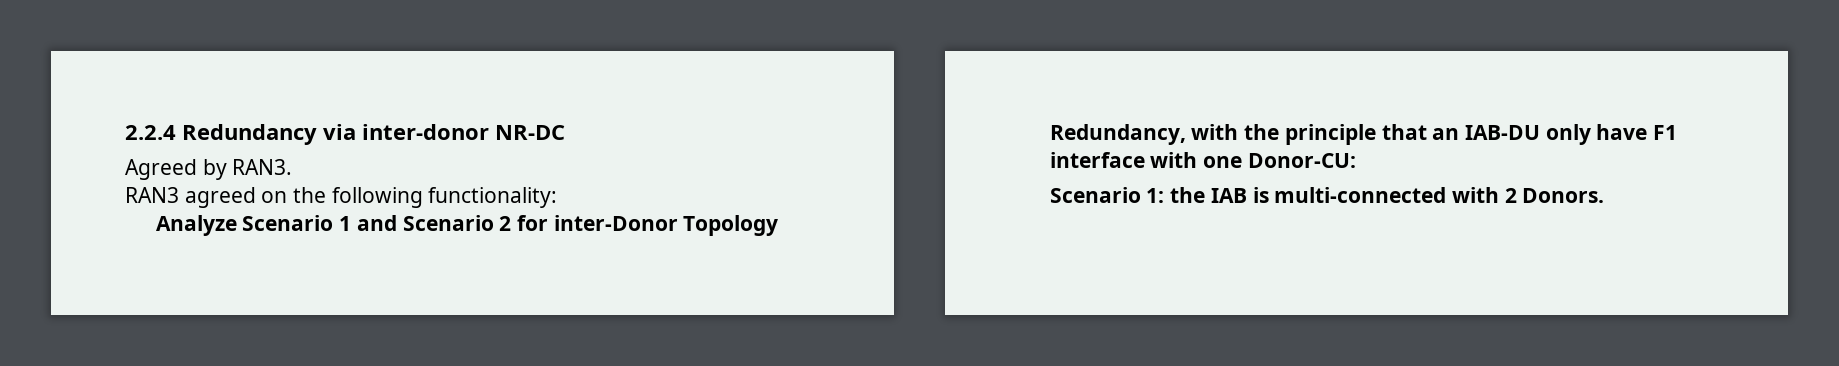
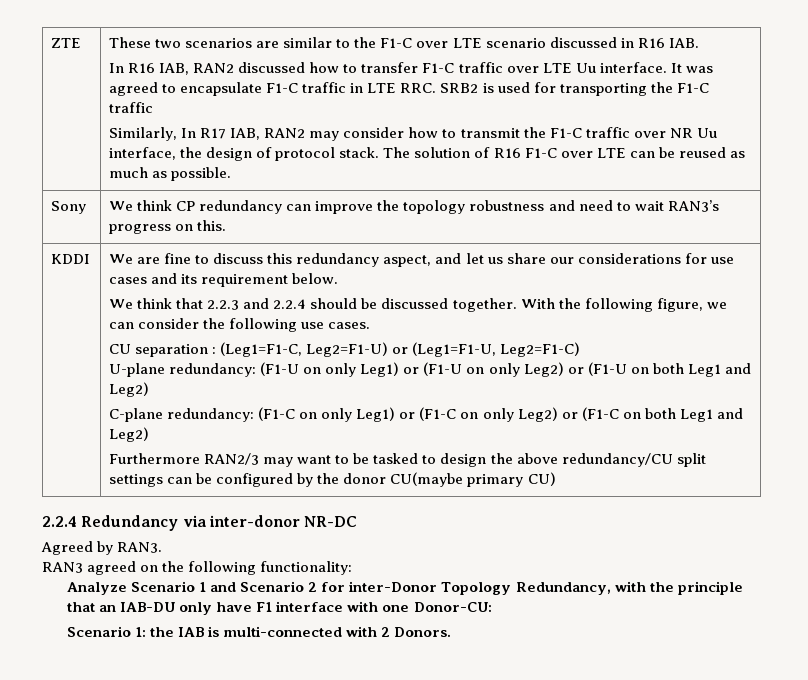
(125, 132) none -> [51,38,82,48] [109,37,699,48] [109,62,713,75] [109,82,709,96] [109,102,154,113] [109,127,717,141] [109,147,745,161] [109,167,232,181] [51,201,87,214] [109,200,719,214] [109,220,227,234] [51,254,91,264] [109,253,734,267] [109,273,339,287] [109,298,727,312] [109,318,371,332] [109,342,581,357] [109,362,751,377] [109,382,150,397] [109,407,743,422] [109,427,150,442] [109,453,706,467] [109,472,556,487] ZTE | These two scenarios are similar to the F1-C over LTE scenario discussed in R16 IAB. // In R16 IAB, RAN2 discussed how to transfer F1-C traffic over LTE Uu interface. It was agreed to encapsulate F1-C traffic in LTE RRC. SRB2 is used for transporting the F1-C traffic // Similarly, In R17 IAB, RAN2 may consider how to transmit the F1-C traffic over NR Uu interface, the design of protocol stack. The solution of R16 F1-C over LTE can be reused as much as possible. // Sony | We think CP redundancy can improve the topology robustness and need to wait RAN3’s progress on this. // KDDI | We are fine to discuss this redundancy aspect, and let us share our considerations for use cases and its requirement below. // We think that 2.2.3 and 2.2.4 should be discussed together. With the following figure, we can consider the following use cases. // CU separation : (Leg1=F1-C, Leg2=F1-U) or (Leg1=F1-U, Leg2=F1-C) // U-plane redundancy: (F1-U on only Leg1) or (F1-U on only Leg2) or (F1-U on both Leg1 and Leg2) // C-plane redundancy: (F1-C on only Leg1) or (F1-C on only Leg2) or (F1-C on both Leg1 and Leg2) // Furthermore RAN2/3 may want to be tasked to design the above redundancy/CU split settings can be configured by the donor CU(maybe primary CU) //

